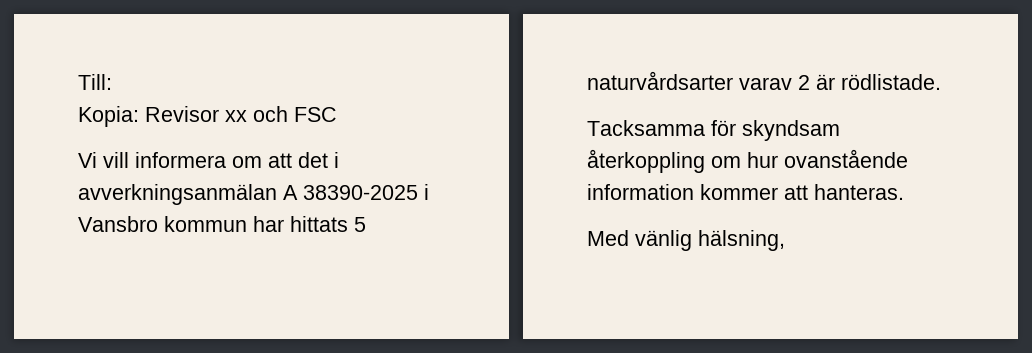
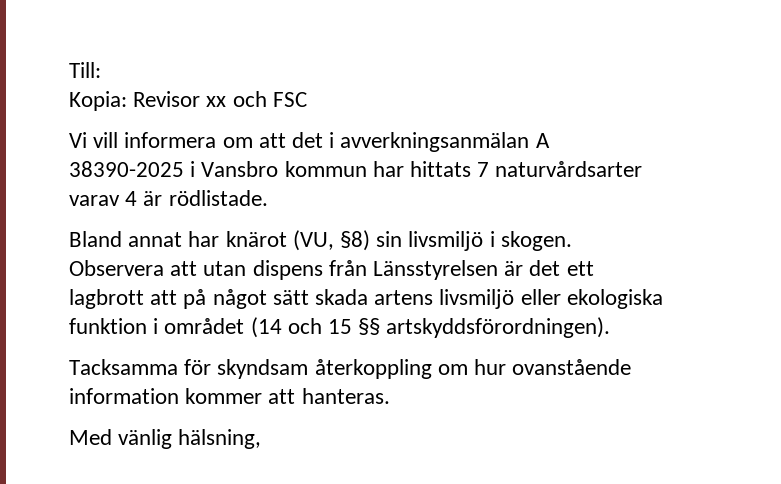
[354,217,366,232] 5 -> [477,162,490,177] 7
[798,75,810,90] 2 -> [125,191,138,206] 4
(941, 82) none -> [69,230,572,251] [69,260,594,280] [69,289,663,309] [69,317,611,338] // Bland annat har knärot (VU, §8) sin livsmiljö i skogen. Observera att utan dispens från Länsstyrelsen är det ett lagbrott att på något sätt skada artens livsmiljö eller ekologiska funktion i området (14 och 15 §§ artskyddsförordningen).

